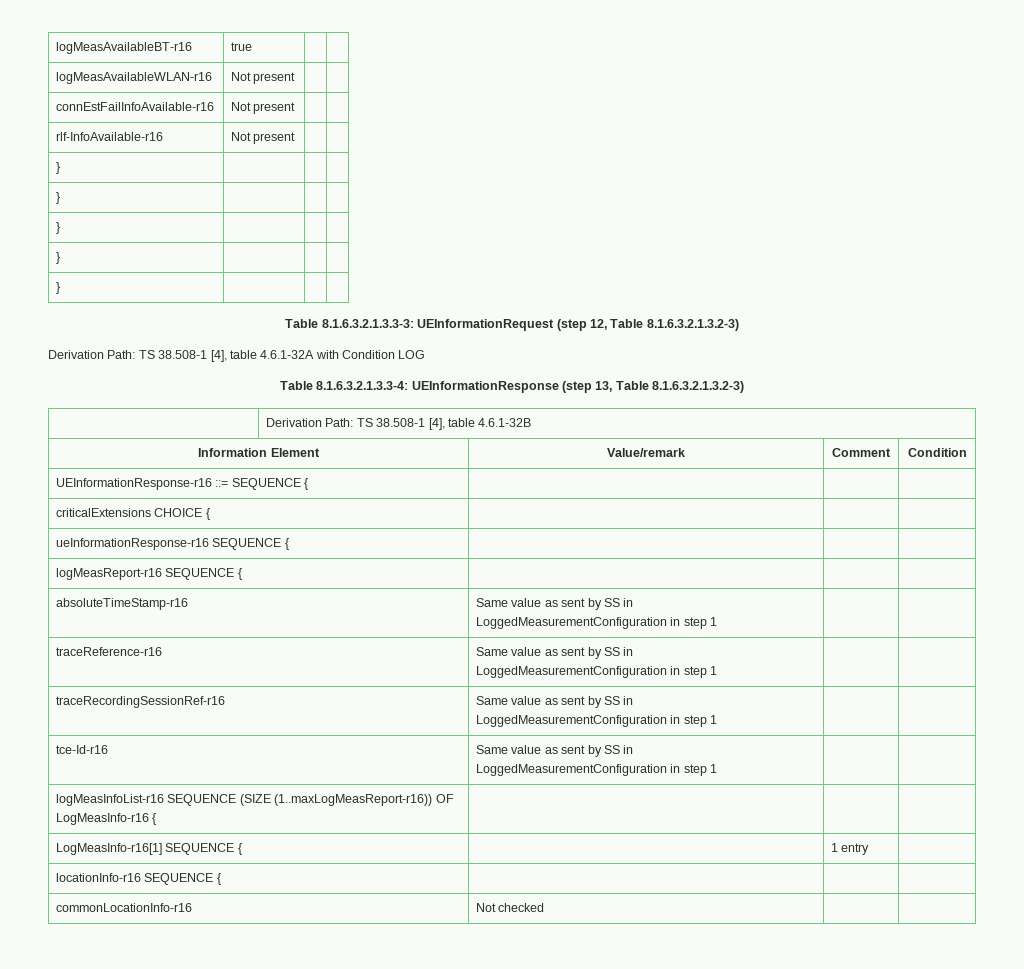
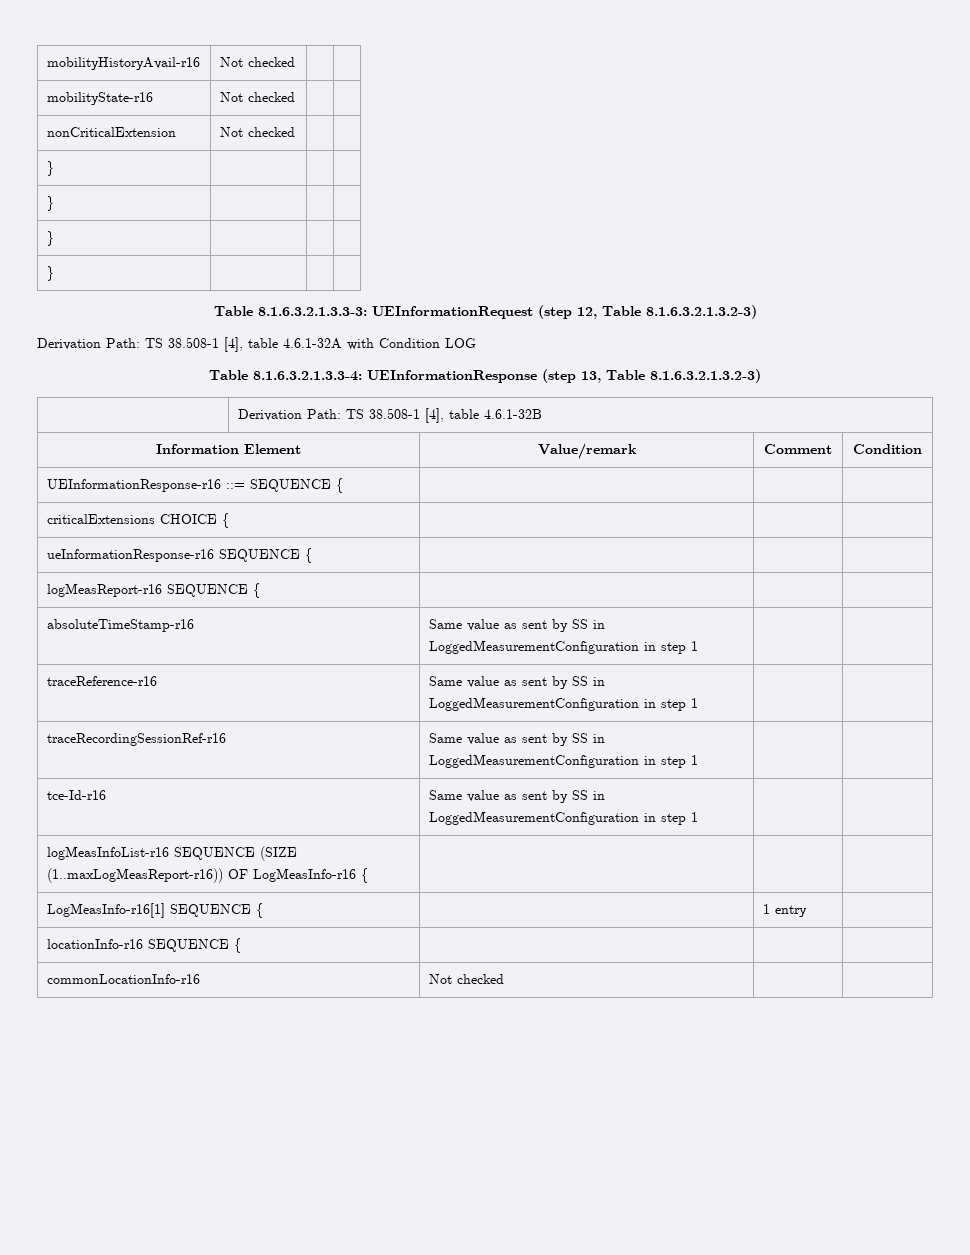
[56,42,193,54] [231,42,253,51] [56,72,213,84] [231,72,296,84] [56,102,215,111] [231,102,296,114] [56,132,164,141] [231,132,296,144] [56,162,61,174] logMeasAvailableBT-r16 | true | | // logMeasAvailableWLAN-r16 | Not present | | // connEstFailInfoAvailable-r16 | Not present | | // rlf-InfoAvailable-r16 | Not present | | // } | -> [46,57,200,70] [219,57,295,67] [46,92,153,105] [219,92,295,102] [46,127,176,137] [219,127,295,137] mobilityHistoryAvail-r16 | Not checked | | // mobilityState-r16 | Not checked | | // nonCriticalExtension | Not checked

